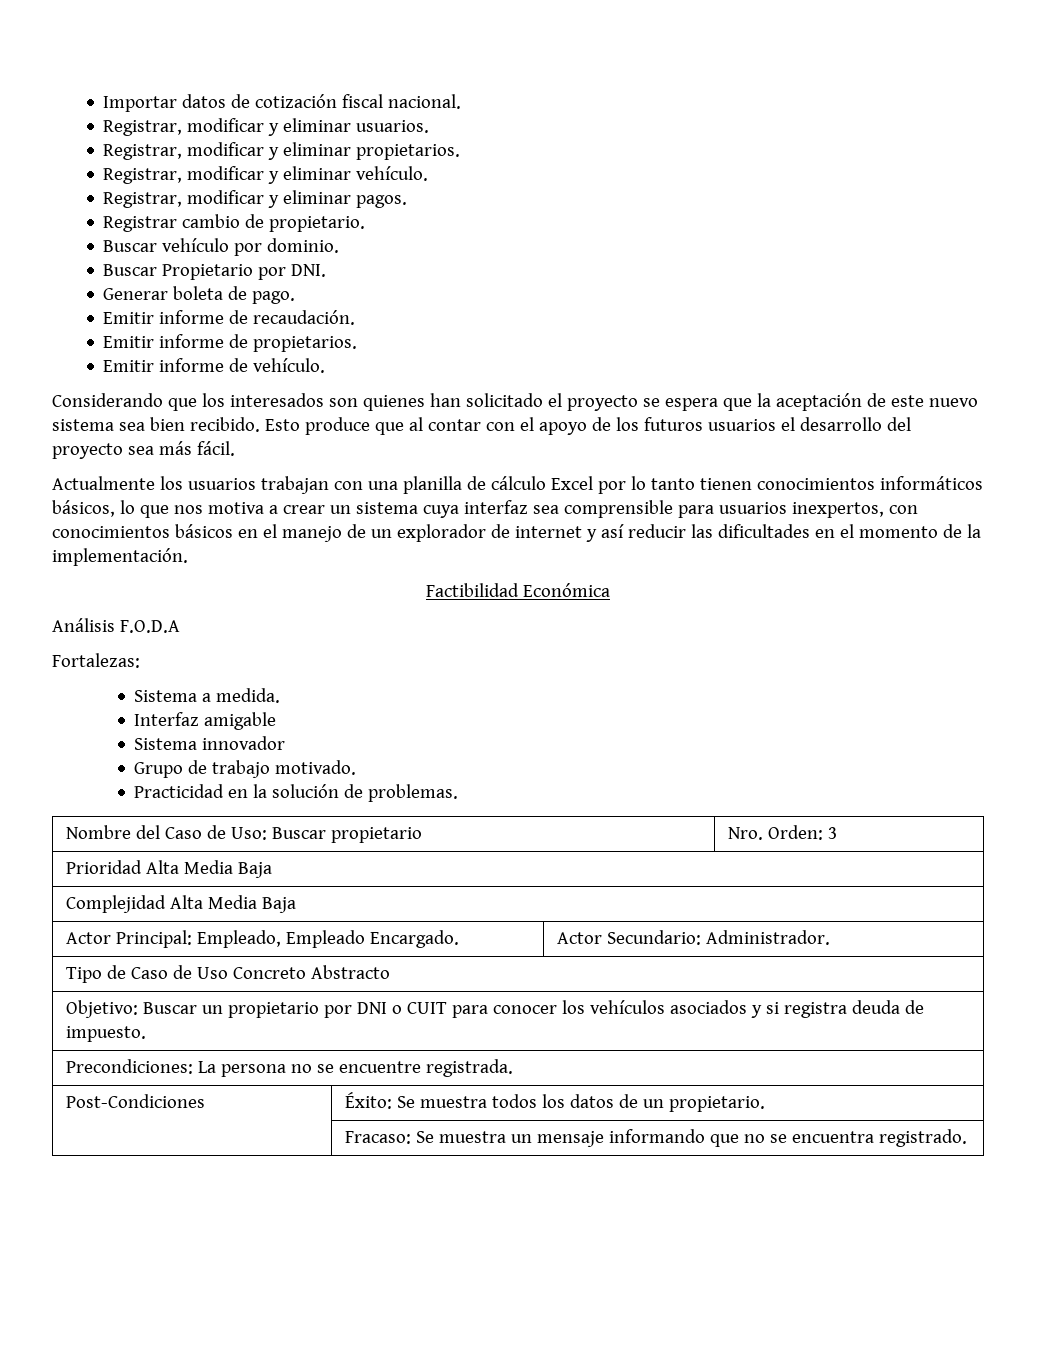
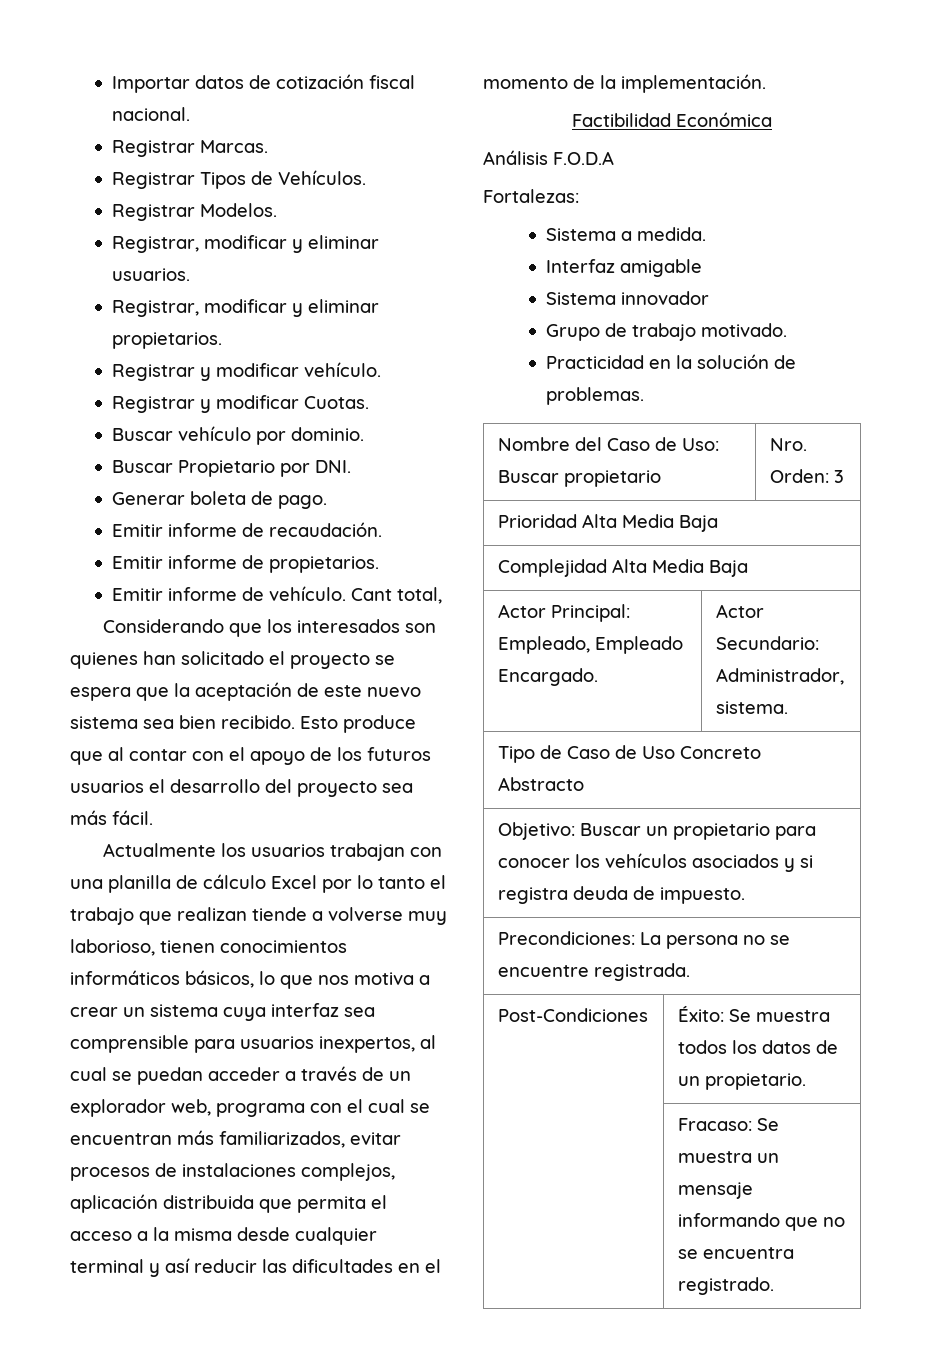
(462, 101) none -> [111,140,268,157] [111,170,366,189] [111,203,277,221] // Registrar Marcas. // Registrar Tipos de Vehículos. // Registrar Modelos.
[103,166,429,184] [103,190,408,208] [103,214,366,232] Registrar, modificar y eliminar vehículo. // Registrar, modificar y eliminar pagos. // Registrar cambio de propietario. -> [111,362,381,381] [111,395,369,413] Registrar y modificar vehículo. // Registrar y modificar Cuotas.
(326, 365) none -> [350,587,442,604] Cant total,
(695, 484) none -> [430,875,446,889] [70,907,447,925] [70,939,155,956] el trabajo que realizan tiende a volverse muy laborioso,
[888,505,918,514] [52,524,582,542] con conocimientos básicos en el manejo de un explorador de internet -> [420,1035,436,1049] [70,1066,411,1085] [70,1099,430,1117] [70,1130,401,1148] [70,1163,395,1181] [70,1194,387,1213] [70,1227,377,1245] [70,1259,144,1273] al cual se puedan acceder a través de un explorador web, programa con el cual se encuentran más familiarizados, evitar procesos de instalaciones complejos, aplicación distribuida que permita el acceso a la misma desde cualquier terminal
[706,930,831,945] Administrador. -> [715,668,844,685] [715,701,788,714] Administrador, sistema.
[324,1002,448,1018] por DNI o CUIT -> (770, 831) none

